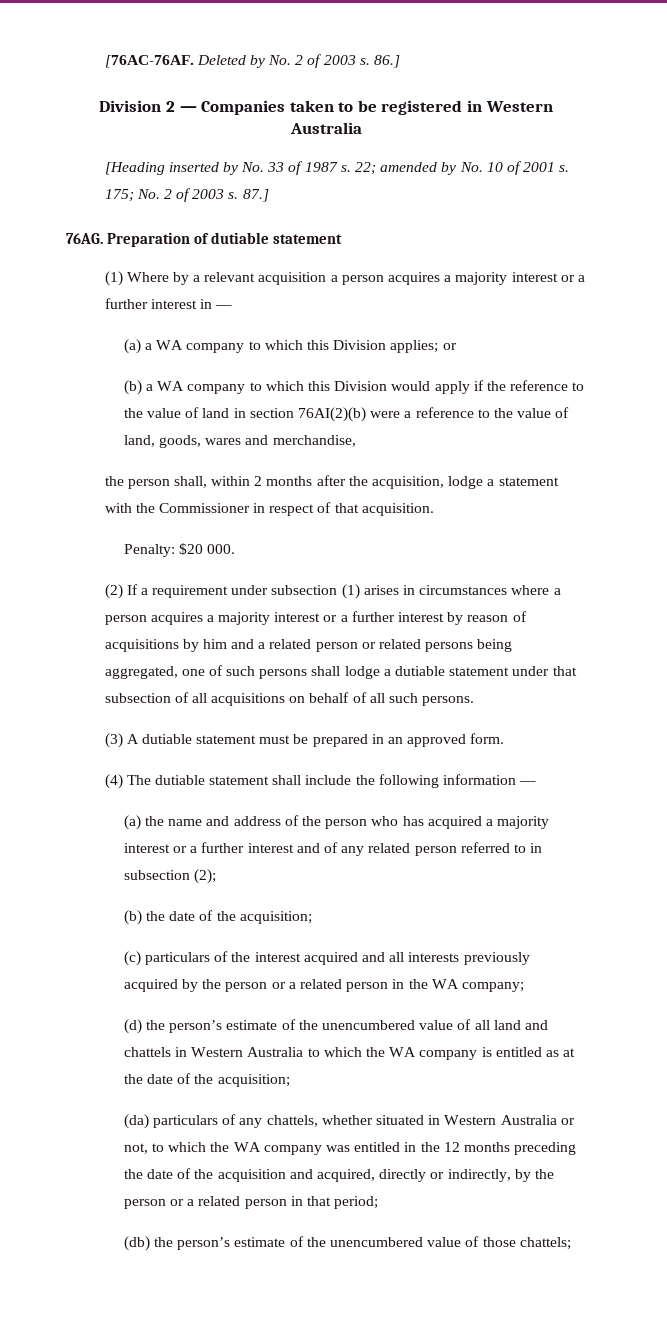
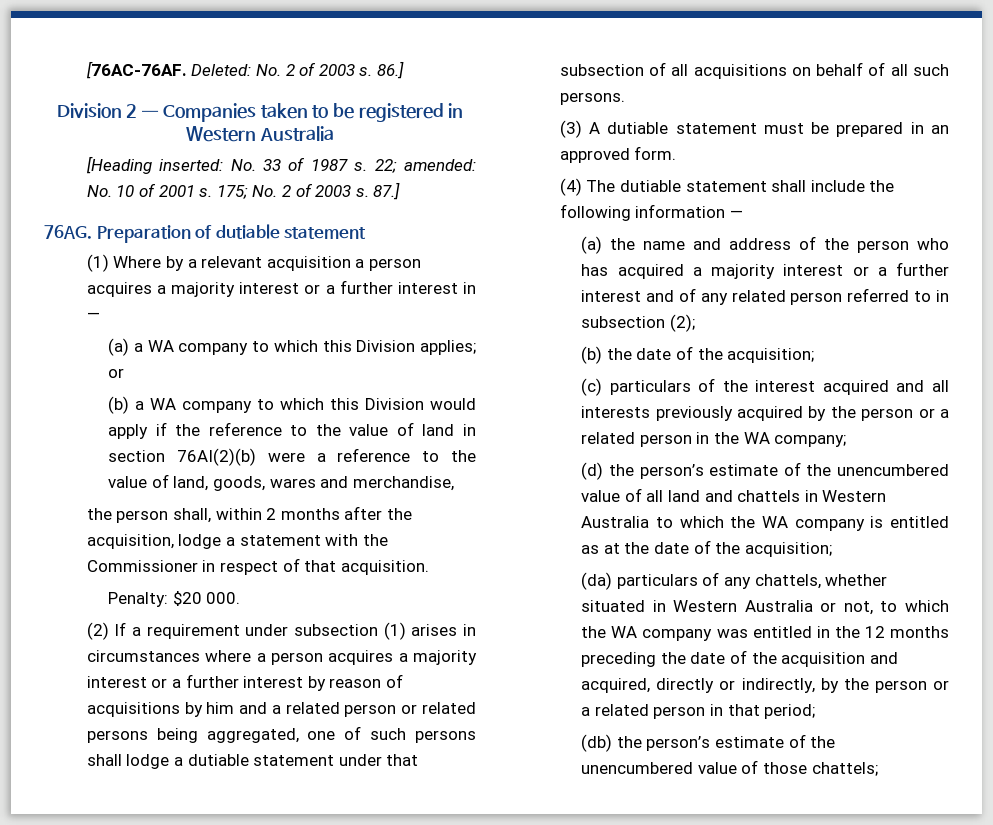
[196,55,265,68] Deleted by -> [191,64,252,76] Deleted:
[168,162,238,175] inserted by -> [159,159,224,171] inserted:
[380,162,457,175] amended by -> [403,159,476,171] amended:

